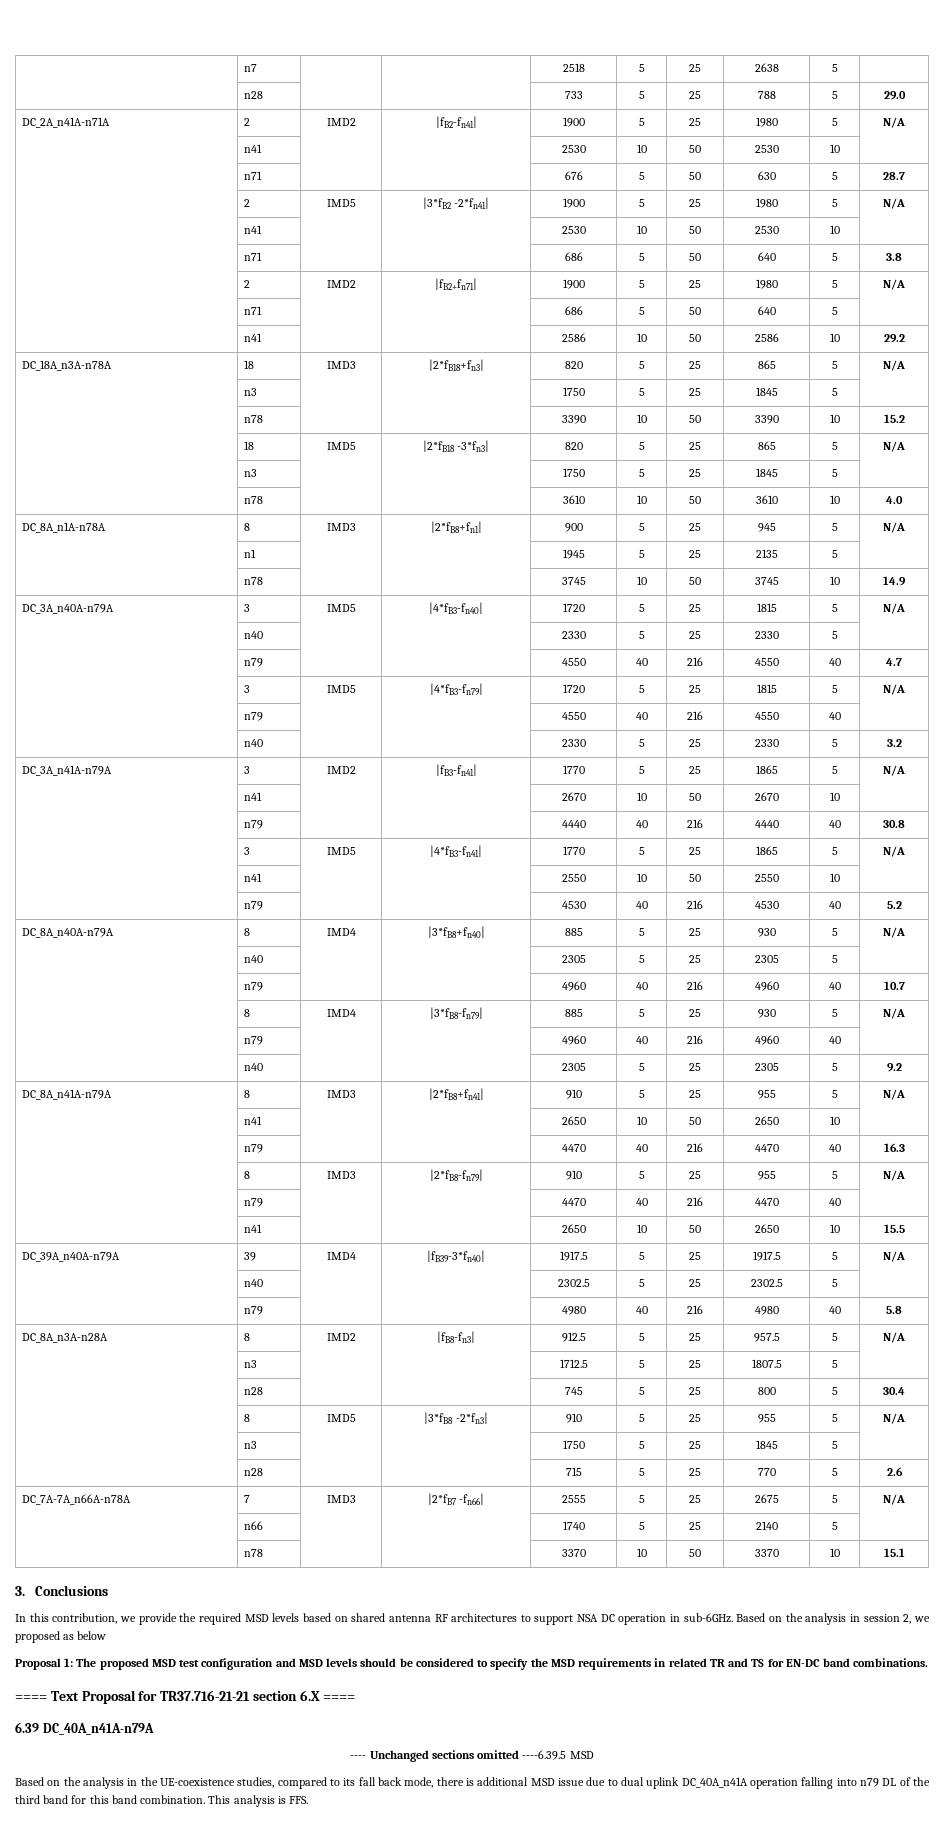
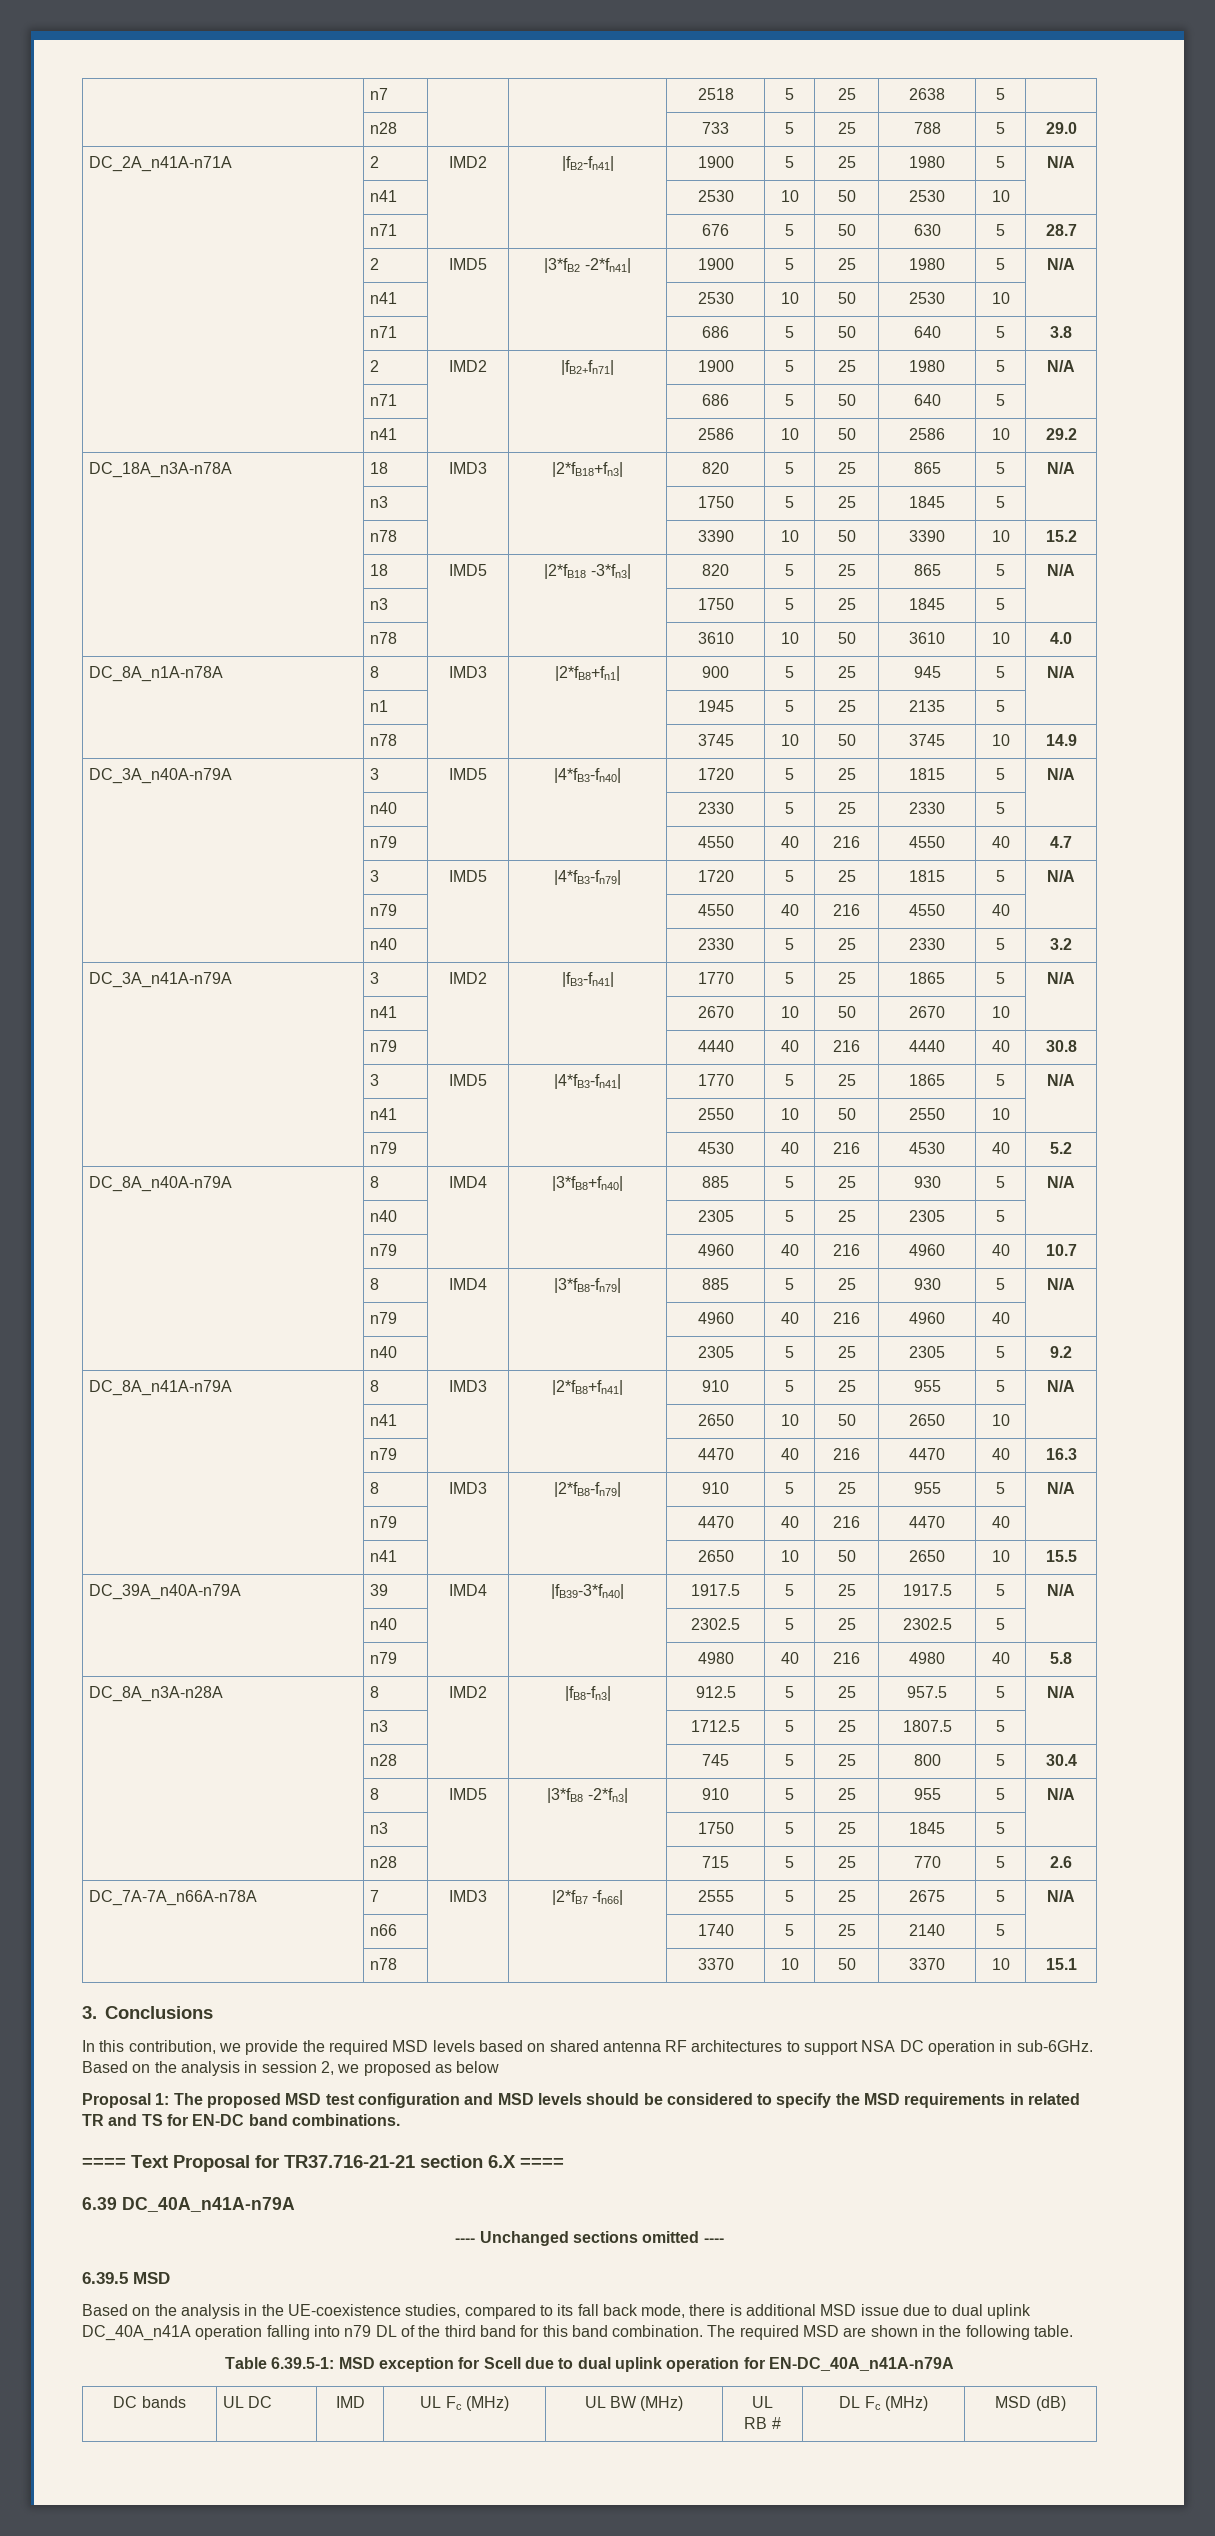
[522,1750,567,1760] ----6.39.5 -> [703,2238,724,2243] [82,2272,128,2284] ---- // 6.39.5
[208,1795,309,1807] This analysis is FFS. -> [707,2325,1074,2340] [225,2357,954,2372] [113,2396,186,2408] [222,2396,272,2408] [335,2396,365,2408] [420,2396,509,2411] [584,2396,684,2411] [752,2396,773,2408] [744,2417,781,2429] [839,2396,928,2411] [995,2396,1066,2411] The required MSD are shown in the following table. // Table 6.39.5-1: MSD exception for Scell due to dual uplink operation for EN-DC_40A_n41A-n79A // DC bands | UL DC | IMD | UL Fc (MHz) | UL BW (MHz) | UL // RB # | DL Fc (MHz) | MSD (dB)

